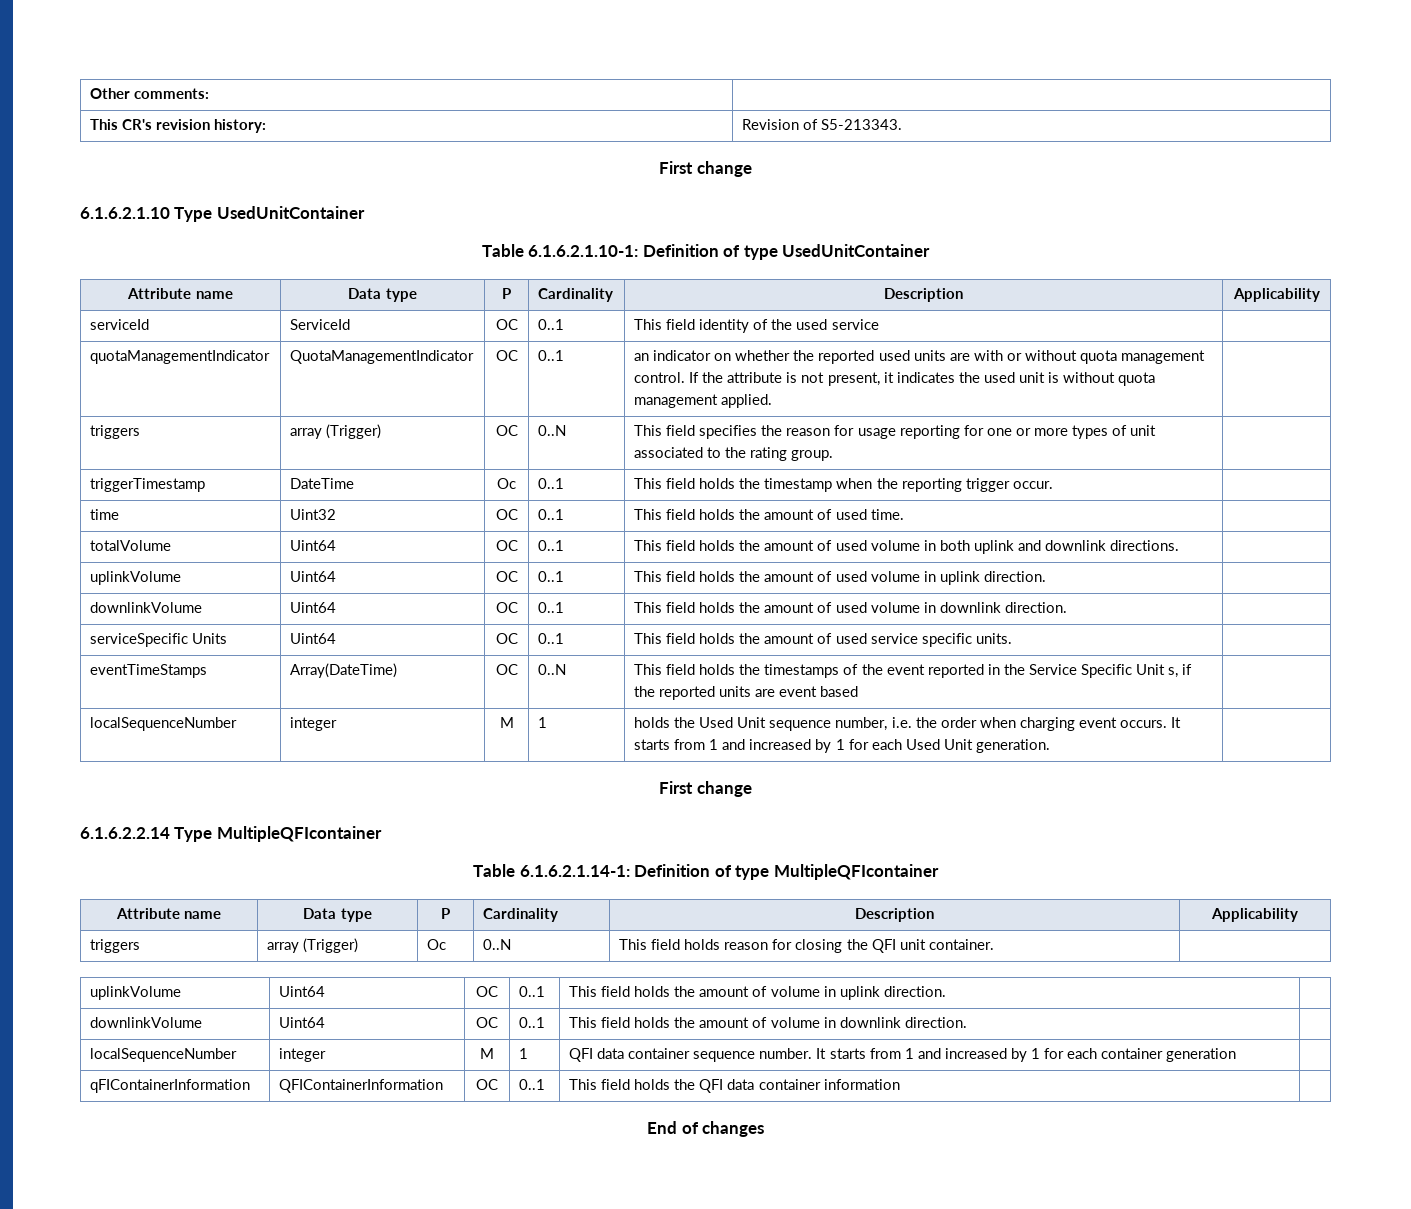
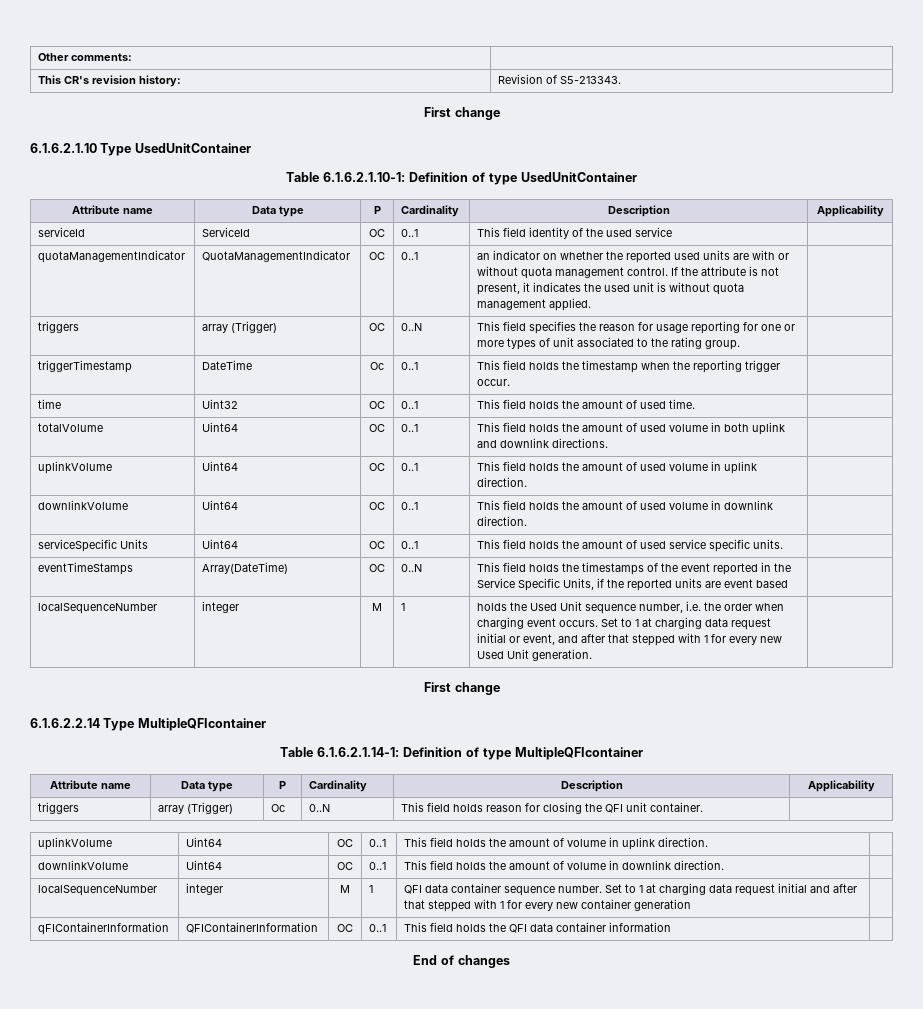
[1135,664,1178,678] Unit s, -> [563,578,595,590] Units,
[1170,717,1181,728] [634,739,902,753] It starts from 1 and increased by 1 for each -> [601,617,772,630] [477,633,783,646] Set to 1 at charging data request initial or event, and after that stepped with 1 for every new
[816,1048,1097,1062] It starts from 1 and increased by 1 for each -> [605,883,858,896] [404,899,579,912] Set to 1 at charging data request initial and after that stepped with 1 for every new

